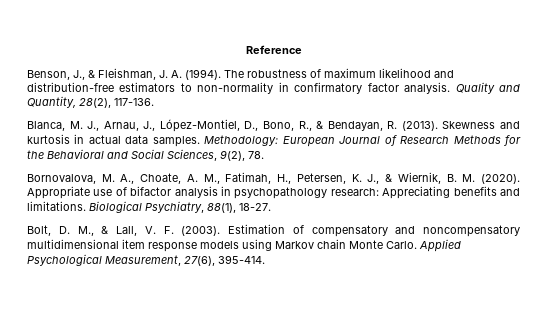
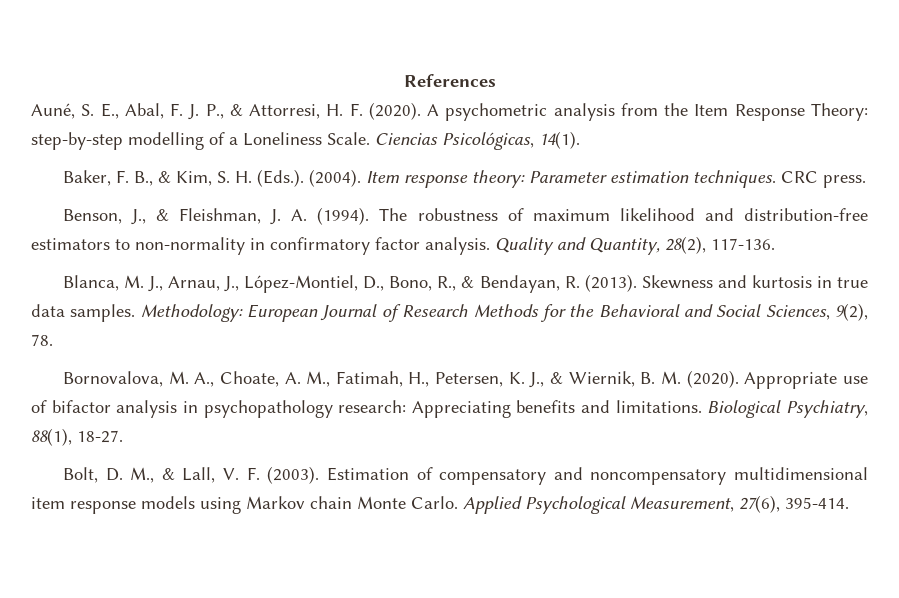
[245,45,302,54] Reference -> [403,74,496,87] [31,102,869,121] [31,131,580,150] [62,169,866,188] References // Auné, S. E., Abal, F. J. P., & Attorresi, H. F. (2020). A psychometric analysis from the Item Response Theory: step-by-step modelling of a Loneliness Scale. Ciencias Psicológicas, 14(1). // Baker, F. B., & Kim, S. H. (Eds.). (2004). Item response theory: Parameter estimation techniques. CRC press.
[88,135,121,144] actual -> [837,277,869,288] true

